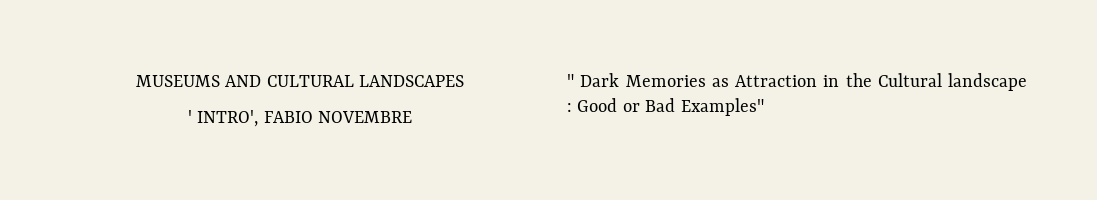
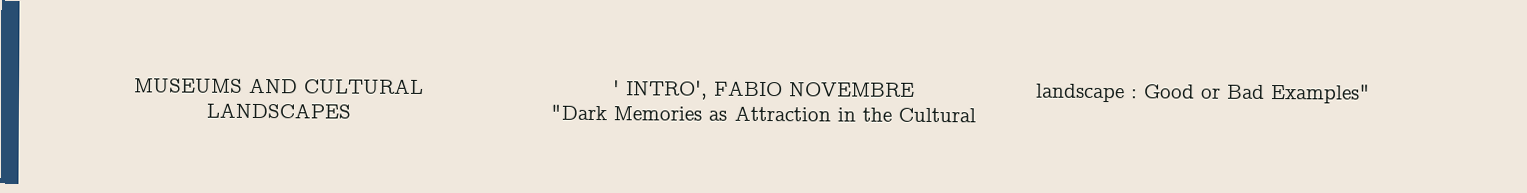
[567,73,620,87] " Dark -> [550,104,607,121] "Dark

